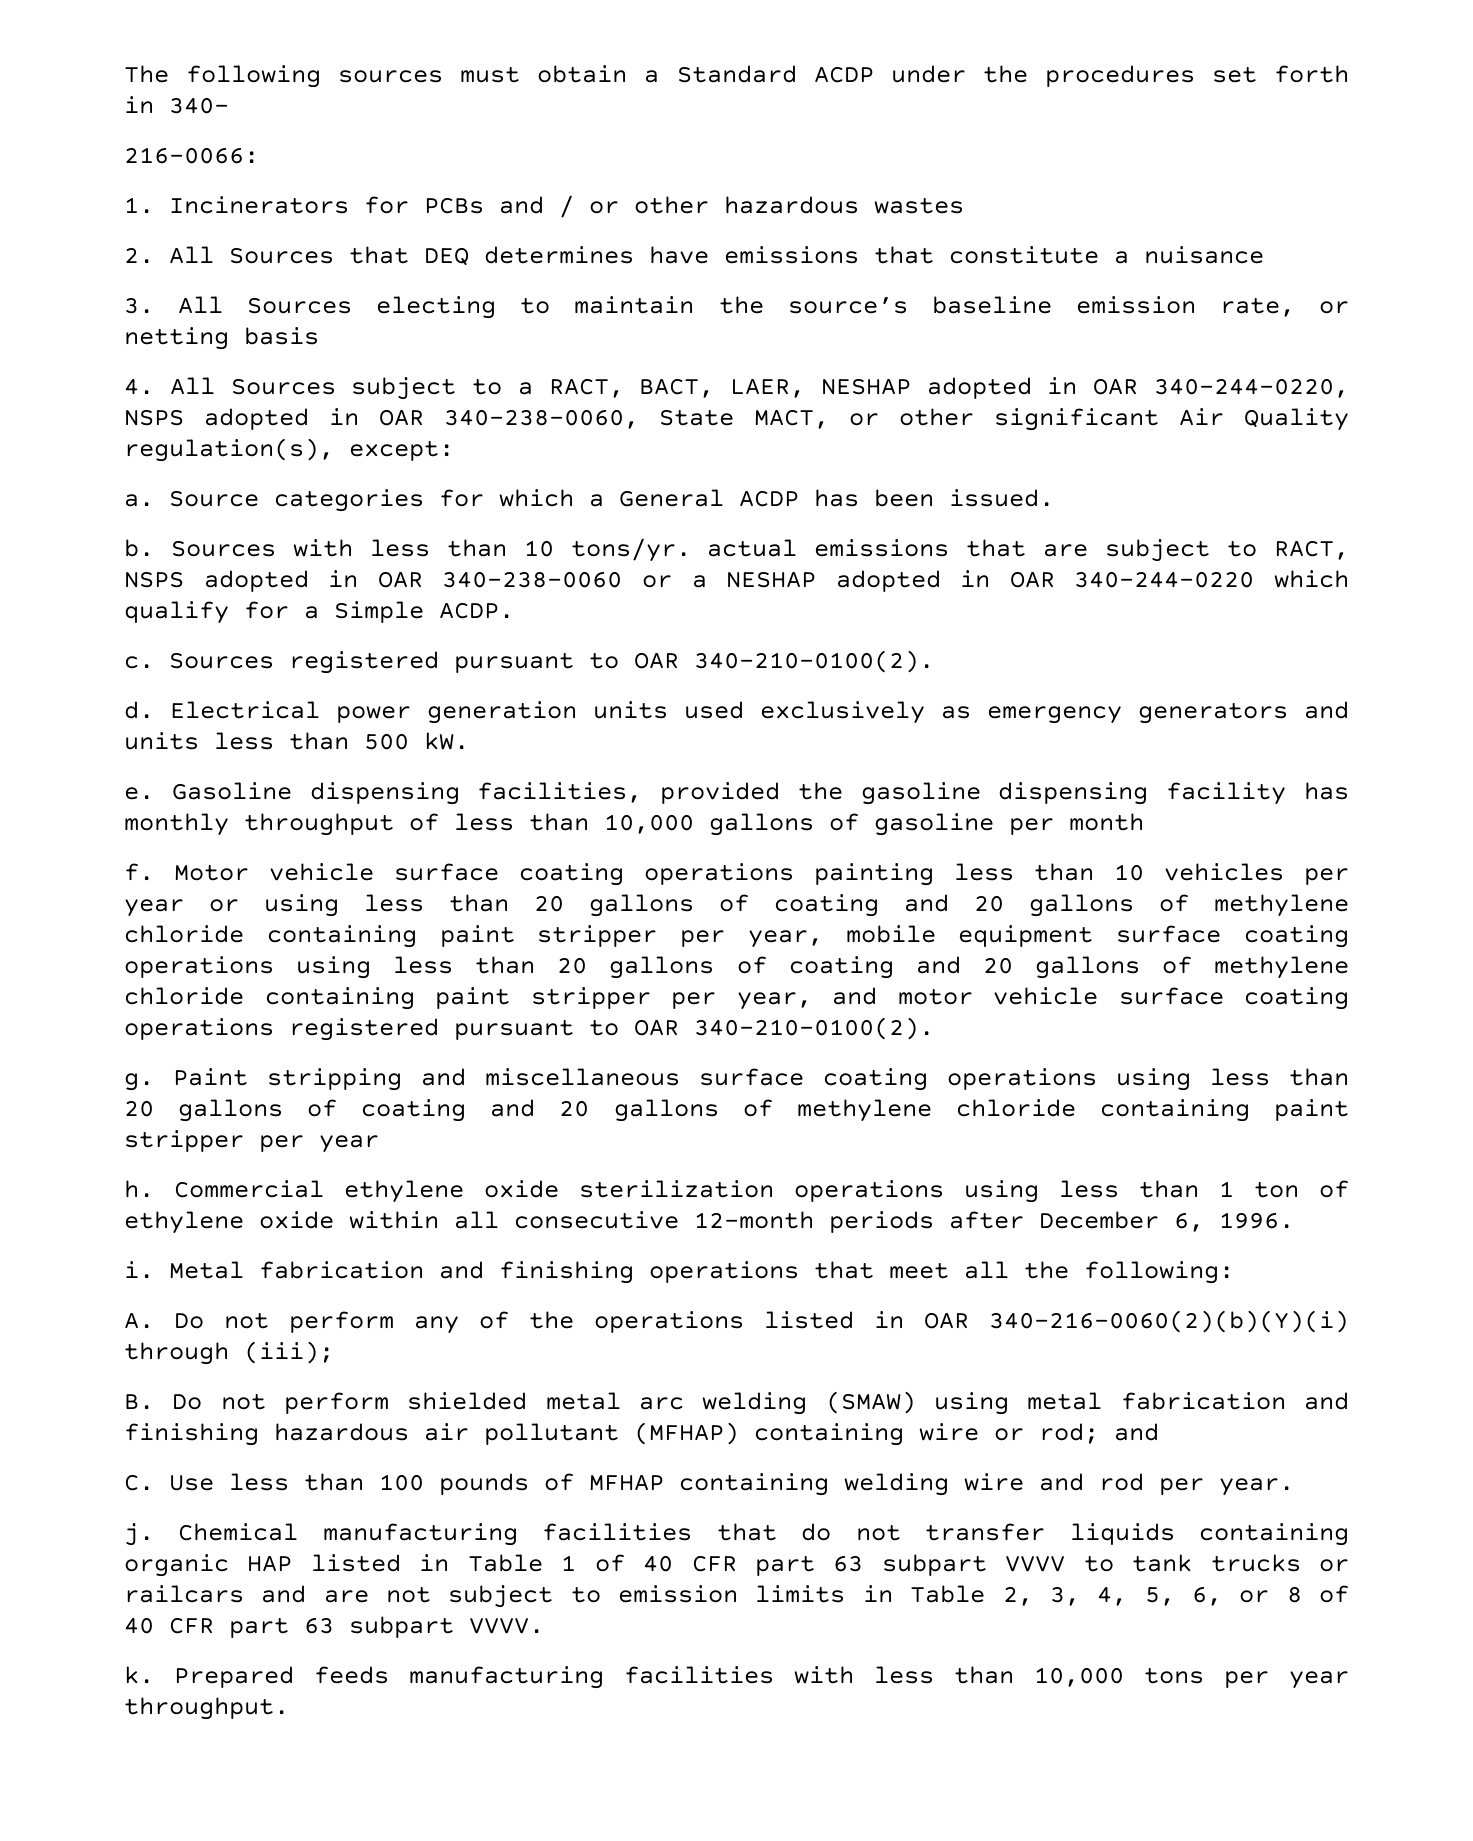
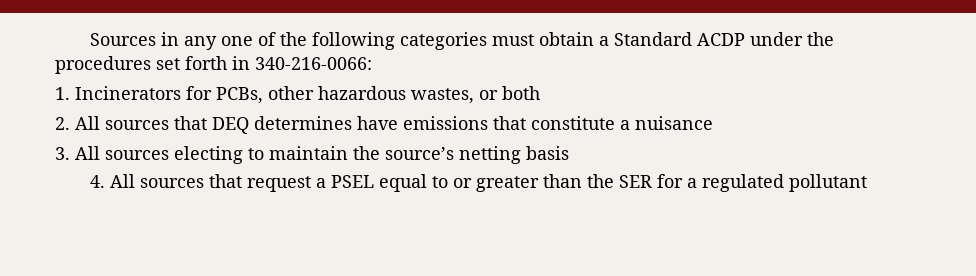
[124,65,444,88] The following sources -> [89,32,487,50] Sources in any one of the following categories
[169,97,229,114] [124,147,259,164] 340- // 216-0066: -> [255,57,372,70] 340-216-0066:
[424,195,964,218] PCBs and / or other hazardous wastes -> [216,86,540,104] PCBs, other hazardous wastes, or both
[229,247,334,264] Sources -> [105,120,169,130] sources
[247,297,353,314] Sources -> [105,150,169,160] sources
[931,296,1349,317] baseline emission rate, or -> (454, 153) none
[230,377,1349,400] [124,408,1349,431] [124,438,454,462] [124,489,1054,512] [124,538,1349,562] [124,570,1350,592] [124,601,514,624] [124,650,934,674] [124,701,1349,724] [124,732,469,750] [124,782,1350,805] [124,813,1144,836] [124,863,1349,886] [124,894,1349,917] [124,925,1350,948] [124,956,1349,979] [124,987,1349,1010] [124,1017,934,1041] [124,1068,1349,1091] [124,1099,1349,1122] [124,1130,379,1153] [124,1180,1349,1203] [124,1211,1294,1234] [124,1261,1234,1284] [124,1310,1349,1334] [124,1341,334,1365] [124,1391,1350,1415] [124,1422,1159,1446] [124,1473,1294,1496] [124,1523,1349,1546] [124,1554,1349,1577] [124,1585,1349,1608] [124,1616,544,1638] [124,1666,1349,1689] [124,1697,289,1720] Sources subject to a RACT, BACT, LAER, NESHAP adopted in OAR 340-244-0220, NSPS adopted in OAR 340-238-0060, State MACT, or other significant Air Quality regulation(s), except: // a. Source categories for which a General ACDP has been issued. // b. Sources with less than 10 tons/yr. actual emissions that are subject to RACT, NSPS adopted in OAR 340-238-0060 or a NESHAP adopted in OAR 340-244-0220 which qualify for a Simple ACDP. // c. Sources registered pursuant to OAR 340-210-0100(2). // d. Electrical power generation units used exclusively as emergency generators and units less than 500 kW. // e. Gasoline dispensing facilities, provided the gasoline dispensing facility has monthly throughput of less than 10,000 gallons of gasoline per month // f. Motor vehicle surface coating operations painting less than 10 vehicles per year or using less than 20 gallons of coating and 20 gallons of methylene chloride containing paint stripper per year, mobile equipment surface coating operations using less than 20 gallons of coating and 20 gallons of methylene chloride containing paint stripper per year, and motor vehicle surface coating operations registered pursuant to OAR 340-210-0100(2). // g. Paint stripping and miscellaneous surface coating operations using less than 20 gallons of coating and 20 gallons of methylene chloride containing paint stripper per year // h. Commercial ethylene oxide sterilization operations using less than 1 ton of ethylene oxide within all consecutive 12-month periods after December 6, 1996. // i. Metal fabrication and finishing operations that meet all the following: // A. Do not perform any of the operations listed in OAR 340-216-0060(2)(b)(Y)(i) through (iii); // B. Do not perform shielded metal arc welding (SMAW) using metal fabrication and finishing hazardous air pollutant (MFHAP) containing wire or rod; and // C. Use less than 100 pounds of MFHAP containing welding wire and rod per year. // j. Chemical manufacturing facilities that do not transfer liquids containing organic HAP listed in Table 1 of 40 CFR part 63 subpart VVVV to tank trucks or railcars and are not subject to emission limits in Table 2, 3, 4, 5, 6, or 8 of 40 CFR part 63 subpart VVVV. // k. Prepared feeds manufacturing facilities with less than 10,000 tons per year throughput. -> [139,174,867,192] sources that request a PSEL equal to or greater than the SER for a regulated pollutant

